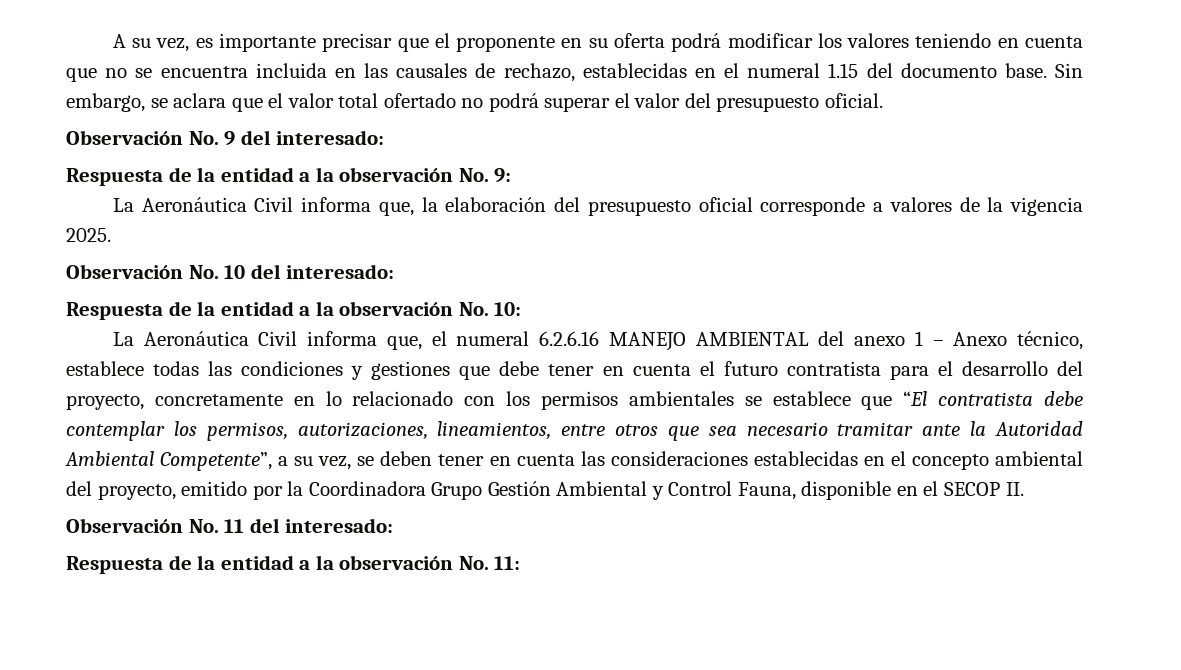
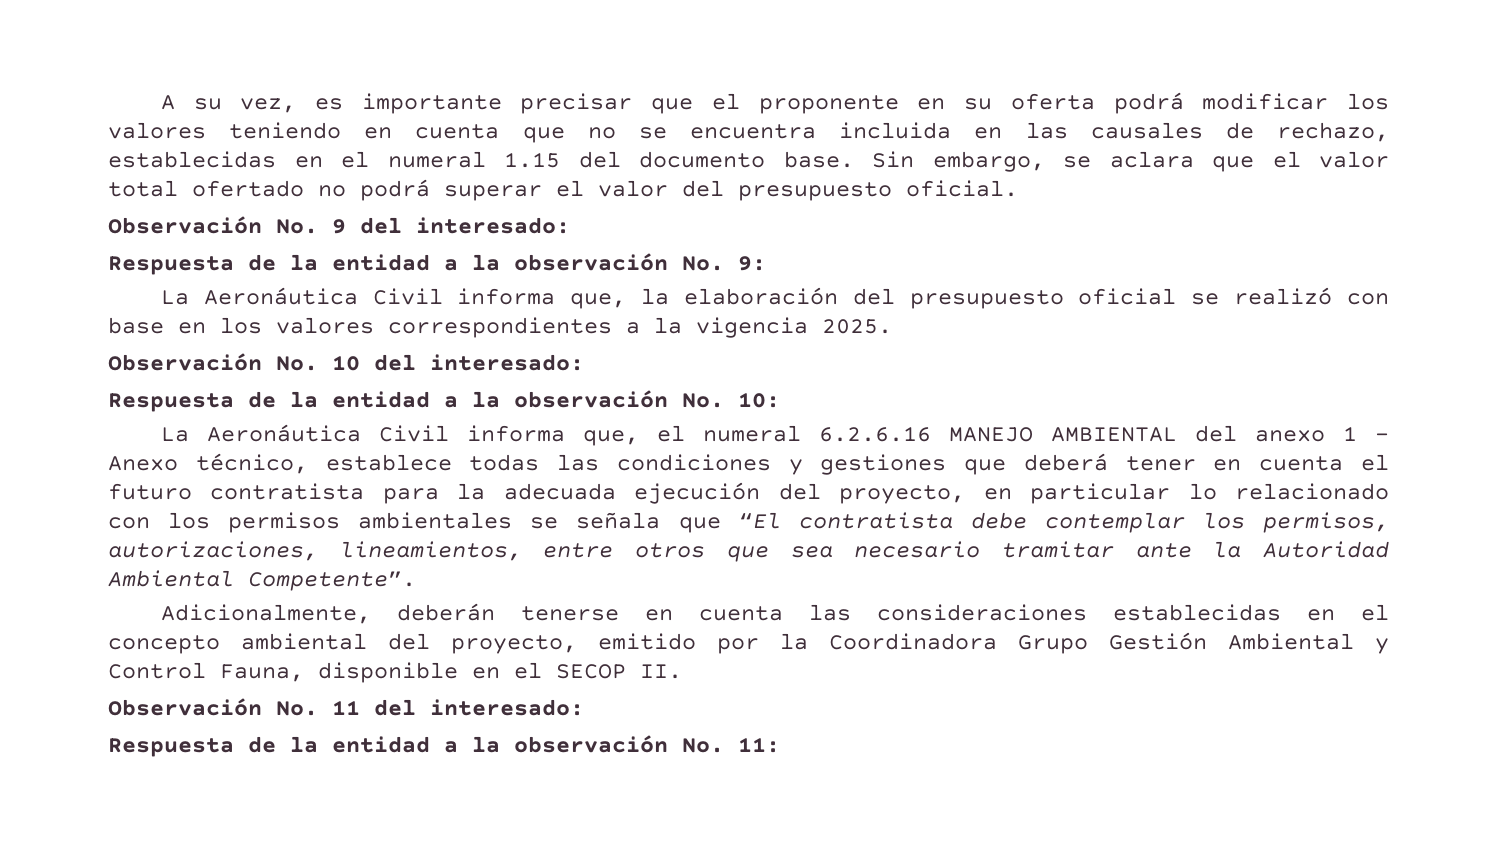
[760,197,980,216] corresponde a valores de -> [1191,287,1390,305] [108,317,640,338] se realizó con base en los valores correspondientes a
[499,361,540,376] debe -> [1023,453,1108,471] deberá
[937,361,1084,376] [66,394,315,410] el desarrollo del proyecto, concretamente en -> [457,482,1171,504] la adecuada ejecución del proyecto, en particular
[772,391,851,406] establece -> [576,512,661,529] señala
[160,451,485,471] Competente”, a su vez, se deben tener -> [248,571,416,591] [160,603,619,624] Competente”. // Adicionalmente, deberán tenerse

